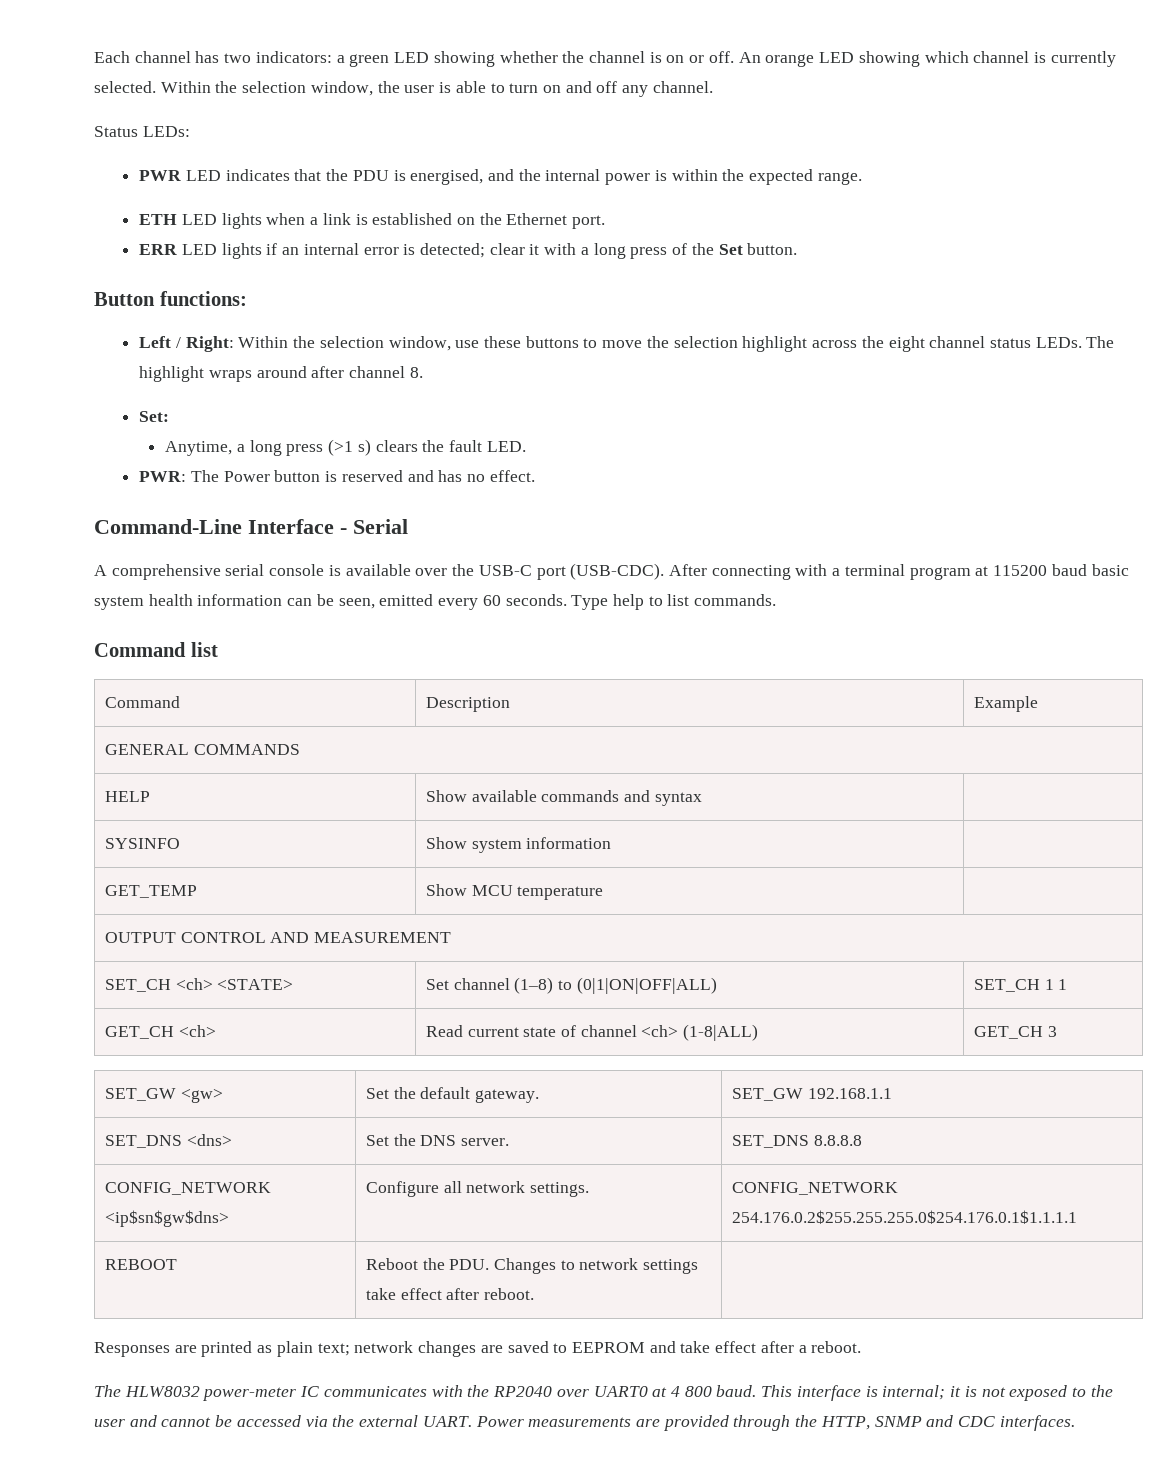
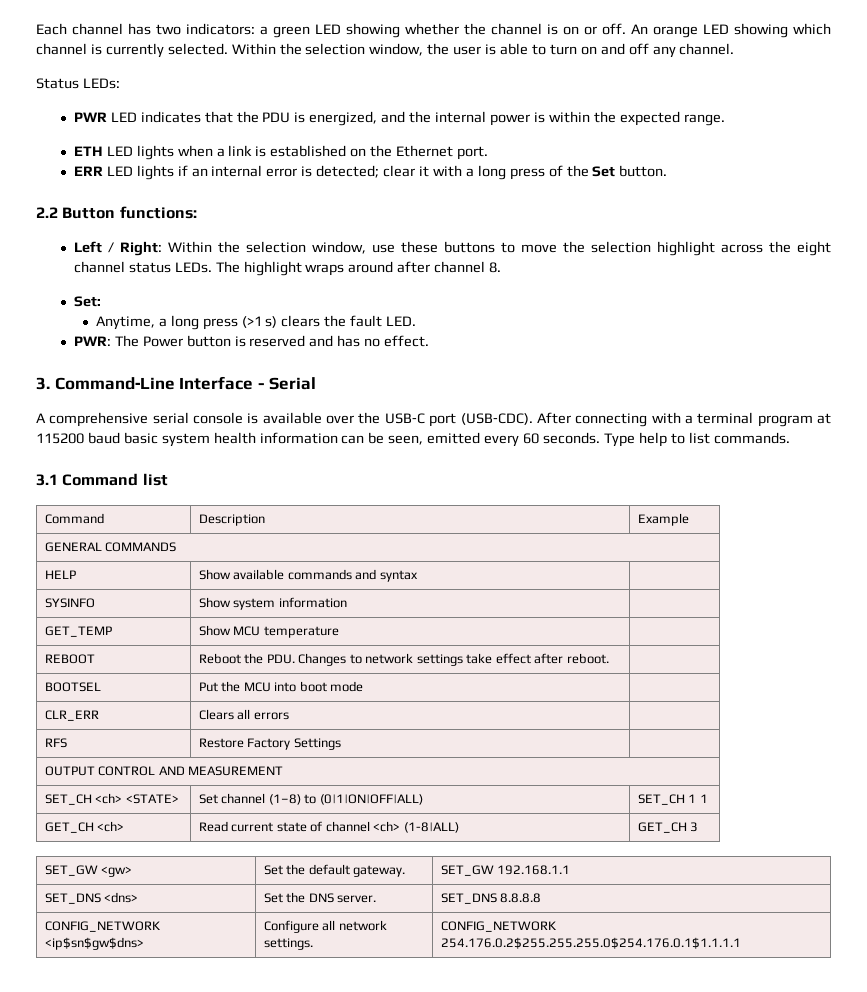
[410,169,484,185] energised, -> [309,111,378,126] energized,
(798, 249) none -> [36,207,58,218] 2.2
(535, 476) none -> [36,377,50,390] 3.
(777, 600) none -> [36,474,58,486] 3.1
(604, 893) none -> [44,654,95,664] [198,653,609,666] [44,682,101,692] [198,681,364,692] [44,710,99,721] [198,709,289,720] [44,738,67,748] [198,738,341,750] // REBOOT | Reboot the PDU. Changes to network settings take effect after reboot. | // BOOTSEL | Put the MCU into boot mode | // CLR_ERR | Clears all errors | // RFS | Restore Factory Settings |
[104,1259,177,1270] [365,1258,699,1274] [365,1288,534,1300] [94,1341,862,1357] [94,1385,1113,1401] [94,1415,1075,1431] // REBOOT | Reboot the PDU. Changes to network settings take effect after reboot. | // Responses are printed as plain text; network changes are saved to EEPROM and take effect after a reboot. // The HLW8032 power‑meter IC communicates with the RP2040 over UART0 at 4 800 baud. This interface is internal; it is not exposed to the user and cannot be accessed via the external UART. Power measurements are provided through the HTTP, SNMP and CDC interfaces. -> (741, 943) none

